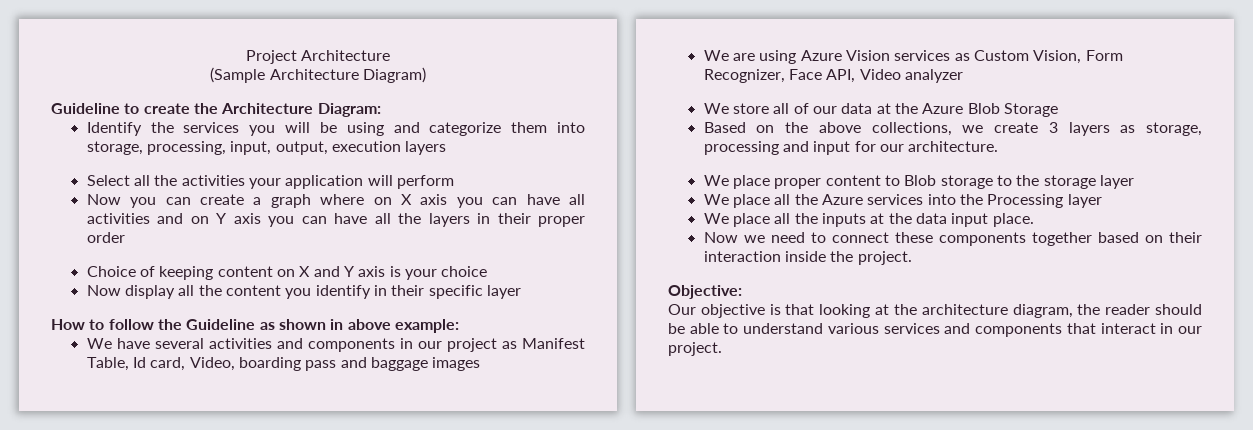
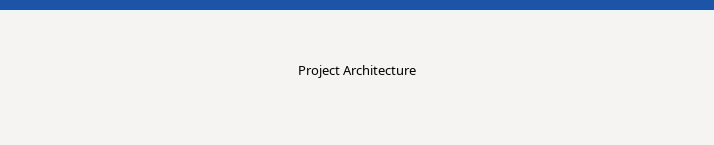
[210,67,426,83] [51,103,381,117] [86,122,586,136] [86,141,447,155] [86,175,454,189] [86,194,585,208] [86,213,586,227] [86,232,125,243] [86,266,488,280] [86,285,521,299] [51,319,459,333] [86,338,585,352] [86,357,481,371] [703,50,1123,64] [703,69,964,83] [703,103,1058,117] [703,122,1202,136] [703,141,999,155] [703,175,1134,189] [703,194,1102,208] [703,213,1034,227] [703,232,1202,246] [703,251,912,265] [668,285,742,299] [668,304,1202,318] [668,323,1202,337] [668,342,722,356] // (Sample Architecture Diagram) // Guideline to create the Architecture Diagram: // Identify the services you will be using and categorize them into storage, processing, input, output, execution layers // Select all the activities your application will perform // Now you can create a graph where on X axis you can have all activities and on Y axis you can have all the layers in their proper order // Choice of keeping content on X and Y axis is your choice // Now display all the content you identify in their specific layer // How to follow the Guideline as shown in above example: // We have several activities and components in our project as Manifest Table, Id card, Video, boarding pass and baggage images // We are using Azure Vision services as Custom Vision, Form Recognizer, Face API, Video analyzer // We store all of our data at the Azure Blob Storage // Based on the above collections, we create 3 layers as storage, processing and input for our architecture. // We place proper content to Blob storage to the storage layer // We place all the Azure services into the Processing layer // We place all the inputs at the data input place. // Now we need to connect these components together based on their interaction inside the project. // Objective: // Our objective is that looking at the architecture diagram, the reader should be able to understand various services and components that interact in our project. -> (417, 70) none

